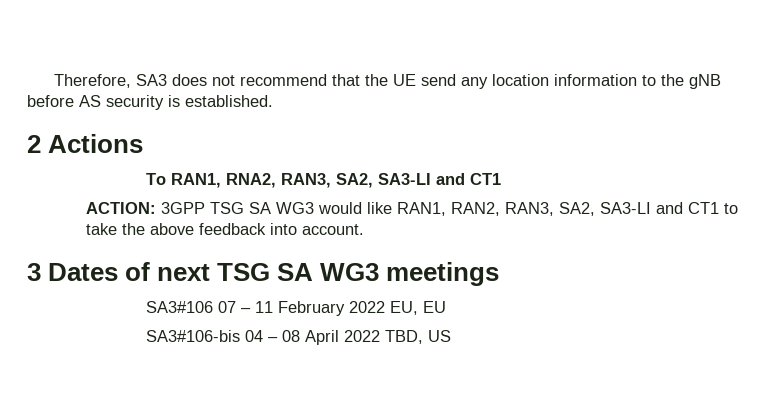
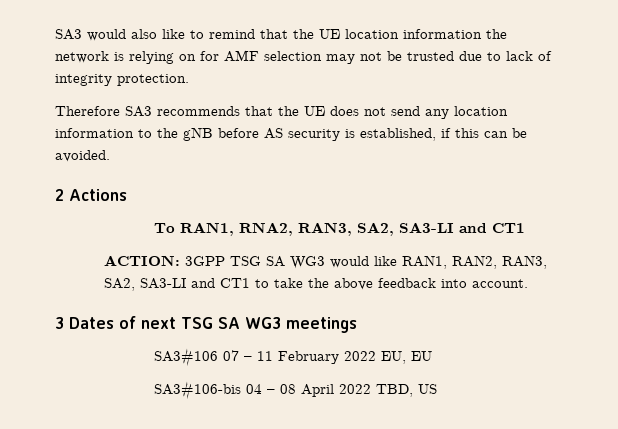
[53,74,416,88] Therefore, SA3 does not recommend that the UE -> [55,29,507,41] [55,50,552,64] [55,74,189,86] [55,106,386,117] SA3 would also like to remind that the UE location information the network is relying on for AMF selection may not be trusted due to lack of integrity protection. // Therefore SA3 recommends that the UE does not
[185,95,273,107] established. -> [360,128,527,141] [55,150,110,162] established, if this can be avoided.

